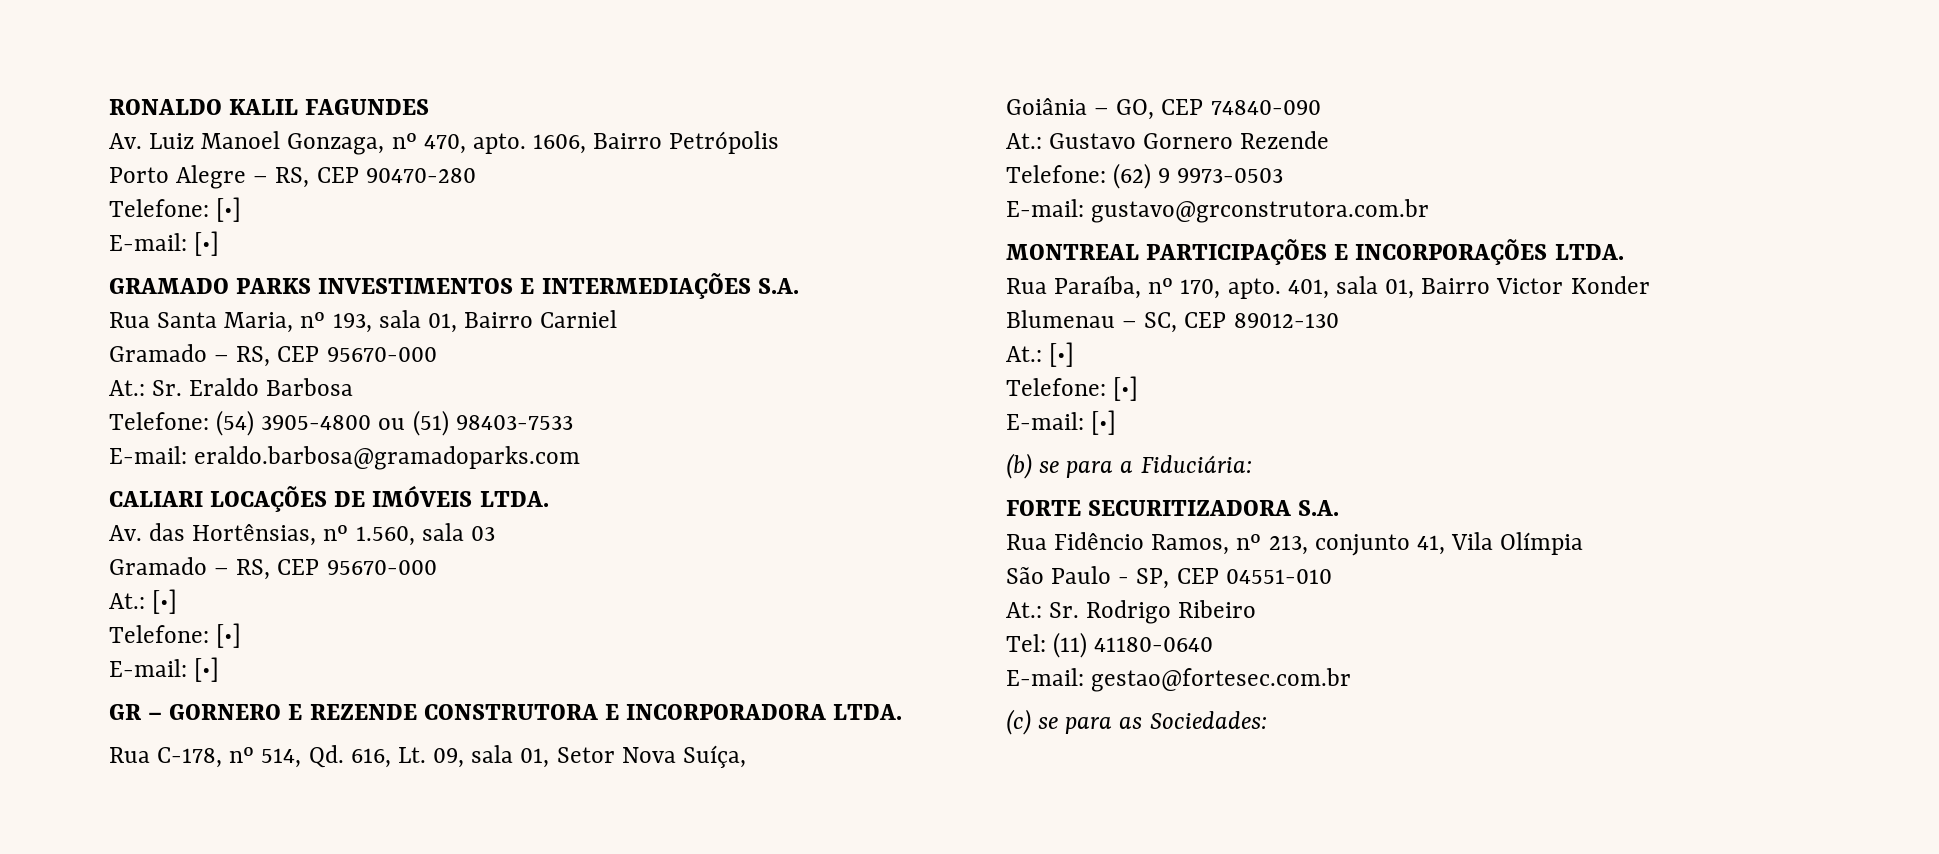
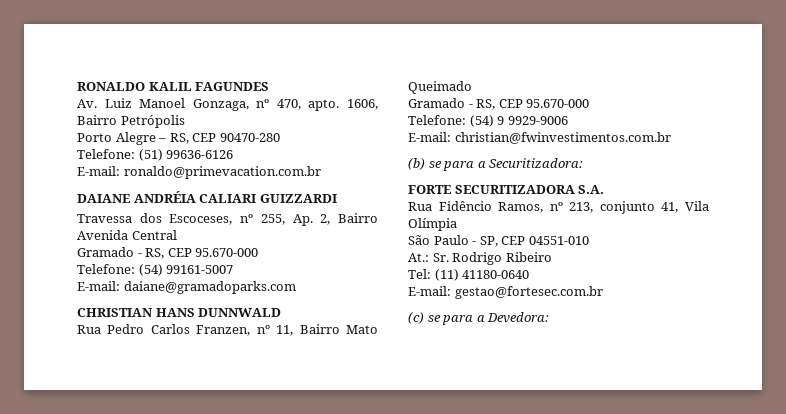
[216,197,242,222] [109,231,220,256] [109,273,799,299] [109,310,618,333] [109,344,437,367] [109,378,354,396] [109,410,573,436] [109,446,581,470] [109,485,549,512] [109,523,495,546] [109,557,437,580] [109,589,178,614] [109,623,242,648] [109,657,220,682] [109,704,903,720] [109,745,746,768] [1006,97,1321,120] [1006,131,1330,149] [1006,163,1284,189] [1006,199,1430,223] [1006,239,1624,265] [1006,276,1650,299] [1006,310,1339,333] [1006,342,1075,367] [1006,376,1139,401] [1006,410,1117,435] [•] // E-mail: [•] // GRAMADO PARKS INVESTIMENTOS E INTERMEDIAÇÕES S.A. // Rua Santa Maria, nº 193, sala 01, Bairro Carniel // Gramado – RS, CEP 95670-000 // At.: Sr. Eraldo Barbosa // Telefone: (54) 3905-4800 ou (51) 98403-7533 // E-mail: eraldo.barbosa@gramadoparks.com // CALIARI LOCAÇÕES DE IMÓVEIS LTDA. // Av. das Hortênsias, nº 1.560, sala 03 // Gramado – RS, CEP 95670-000 // At.: [•] // Telefone: [•] // E-mail: [•] // GR – GORNERO E REZENDE CONSTRUTORA E INCORPORADORA LTDA. // Rua C-178, nº 514, Qd. 616, Lt. 09, sala 01, Setor Nova Suíça, // Goiânia – GO, CEP 74840-090 // At.: Gustavo Gornero Rezende // Telefone: (62) 9 9973-0503 // E-mail: gustavo@grconstrutora.com.br // MONTREAL PARTICIPAÇÕES E INCORPORAÇÕES LTDA. // Rua Paraíba, nº 170, apto. 401, sala 01, Bairro Victor Konder // Blumenau – SC, CEP 89012-130 // At.: [•] // Telefone: [•] // E-mail: [•] -> [138,149,234,161] [77,166,321,179] [77,191,337,203] [77,213,379,226] [77,230,177,240] [77,247,259,259] [77,264,234,276] [77,281,296,294] [77,308,282,317] [77,324,378,336] [408,81,472,94] [408,98,590,110] [408,115,568,127] [408,132,671,144] (51) 99636-6126 // E-mail: ronaldo@primevacation.com.br // DAIANE ANDRÉIA CALIARI GUIZZARDI // Travessa dos Escoceses, nº 255, Ap. 2, Bairro Avenida Central // Gramado - RS, CEP 95.670-000 // Telefone: (54) 99161-5007 // E-mail: daiane@gramadoparks.com // CHRISTIAN HANS DUNNWALD // Rua Pedro Carlos Franzen, nº 11, Bairro Mato Queimado // Gramado - RS, CEP 95.670-000 // Telefone: (54) 9 9929-9006 // E-mail: christian@fwinvestimentos.com.br
[1140,455,1252,473] Fiduciária: -> [489,158,584,168] Securitizadora:
[1119,711,1267,729] as Sociedades: -> [476,312,550,323] a Devedora:

